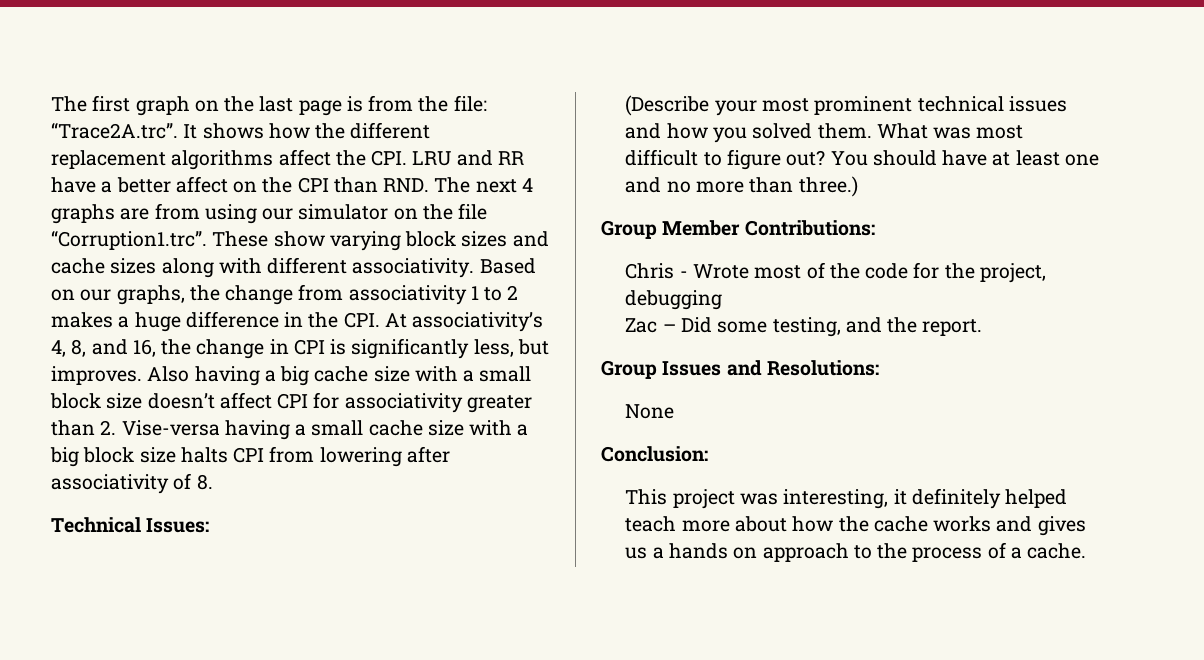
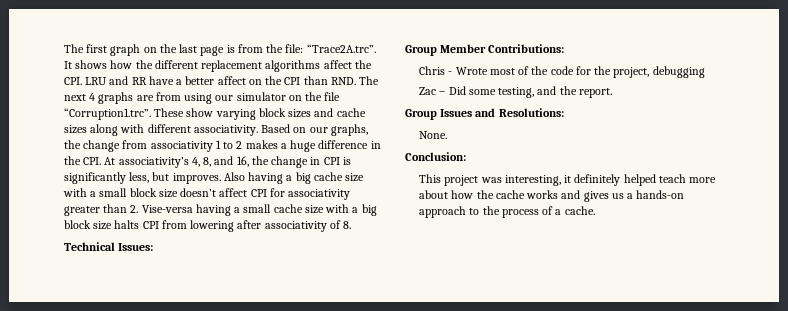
[625,95,1067,116] [625,123,1024,143] [625,149,1099,170] [625,176,858,197] // (Describe your most prominent technical issues and how you solved them. What was most difficult to figure out? You should have at least one and no more than three.) -> (154, 247) none
[625,404,675,419] // None -> [419,131,448,139] // None.
[669,543,758,559] hands on -> [636,190,685,199] hands-on

